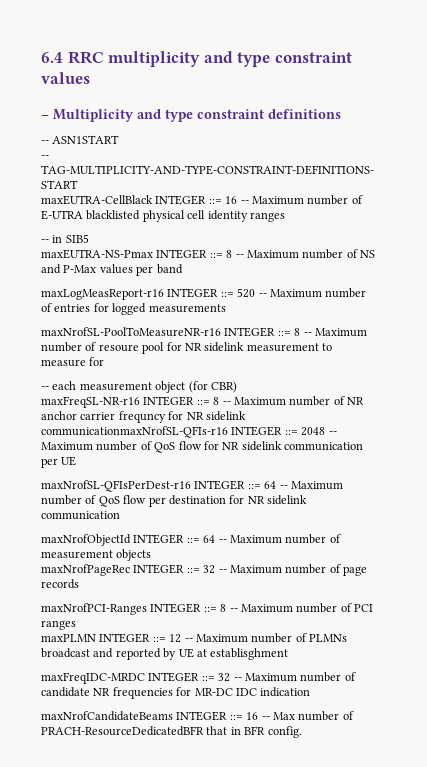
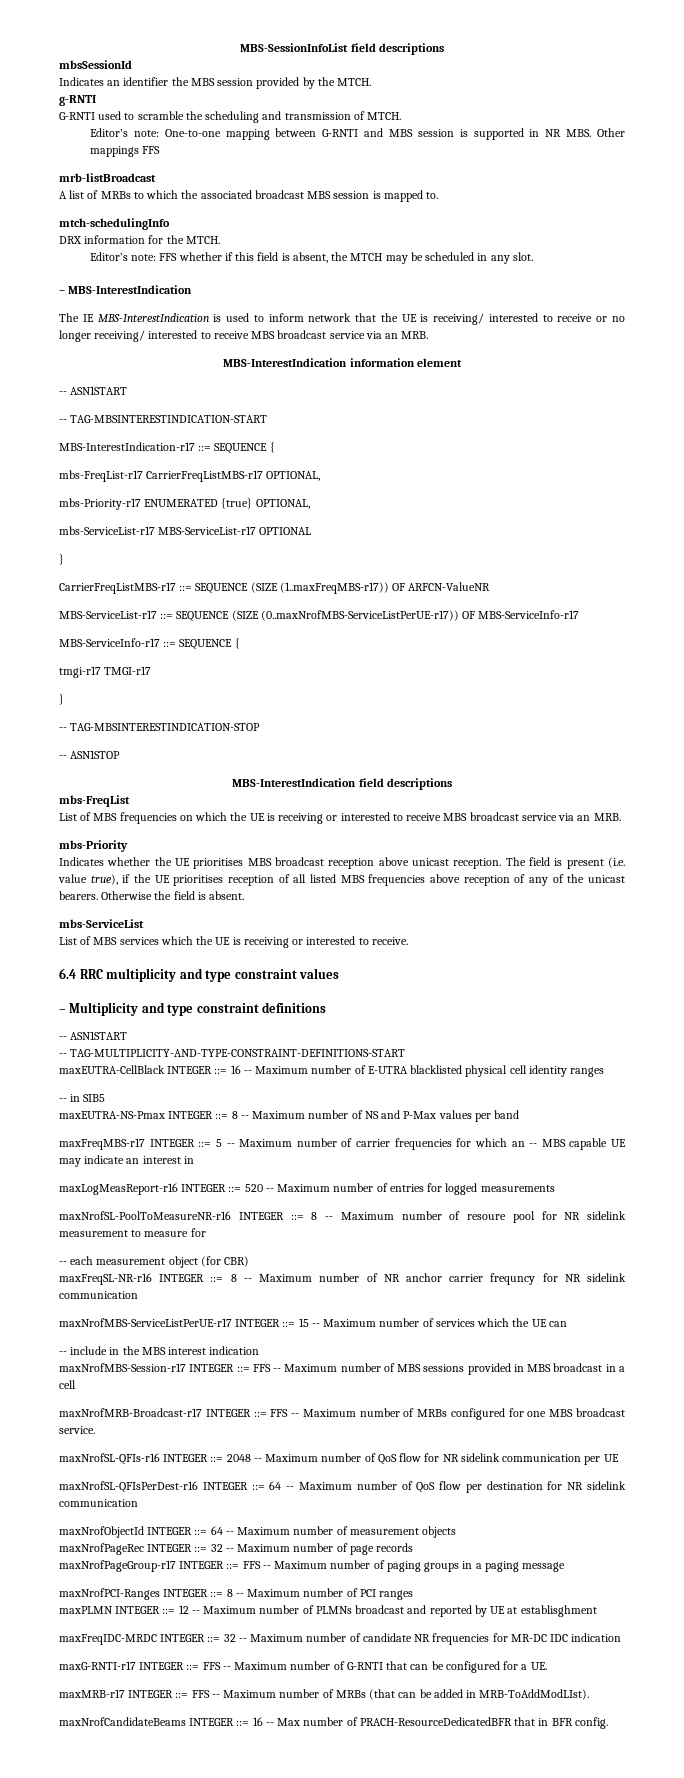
(41, 57) none -> [240,43,444,55] [59,60,132,69] [59,77,372,89] [59,95,96,106] [59,111,402,123] [89,128,626,140] [89,146,161,157] [59,173,156,182] [59,190,439,202] [59,218,170,230] [59,235,220,244] [89,252,533,264] [59,285,193,294] [59,313,625,325] [59,330,429,342] [223,358,462,367] [59,386,128,395] [59,415,268,423] [59,442,275,454] [59,470,321,482] [59,498,310,510] [59,526,312,535] [59,554,64,565] [59,582,491,594] [59,610,580,622] [59,638,240,650] [59,666,152,678] [59,694,64,705] [59,723,261,731] [59,750,121,759] [232,778,452,790] [59,795,130,807] [59,812,621,824] [59,840,128,852] [59,857,625,869] [58,874,626,886] [59,891,245,900] [59,919,144,928] [59,936,408,948] MBS-SessionInfoList field descriptions // mbsSessionId // Indicates an identifier the MBS session provided by the MTCH. // g-RNTI // G-RNTI used to scramble the scheduling and transmission of MTCH. // Editor’s note: One-to-one mapping between G-RNTI and MBS session is supported in NR MBS. Other mappings FFS // mrb-listBroadcast // A list of MRBs to which the associated broadcast MBS session is mapped to. // mtch-schedulingInfo // DRX information for the MTCH. // Editor’s note: FFS whether if this field is absent, the MTCH may be scheduled in any slot. // – MBS-InterestIndication // The IE MBS-InterestIndication is used to inform network that the UE is receiving/ interested to receive or no longer receiving/ interested to receive MBS broadcast service via an MRB. // MBS-InterestIndication information element // -- ASN1START // -- TAG-MBSINTERESTINDICATION-START // MBS-InterestIndication-r17 ::= SEQUENCE { // mbs-FreqList-r17 CarrierFreqListMBS-r17 OPTIONAL, // mbs-Priority-r17 ENUMERATED {true} OPTIONAL, // mbs-ServiceList-r17 MBS-ServiceList-r17 OPTIONAL // } // CarrierFreqListMBS-r17 ::= SEQUENCE (SIZE (1..maxFreqMBS-r17)) OF ARFCN-ValueNR // MBS-ServiceList-r17 ::= SEQUENCE (SIZE (0..maxNrofMBS-ServiceListPerUE-r17)) OF MBS-ServiceInfo-r17 // MBS-ServiceInfo-r17 ::= SEQUENCE { // tmgi-r17 TMGI-r17 // } // -- TAG-MBSINTERESTINDICATION-STOP // -- ASN1STOP // MBS-InterestIndication field descriptions // mbs-FreqList // List of MBS frequencies on which the UE is receiving or interested to receive MBS broadcast service via an MRB. // mbs-Priority // Indicates whether the UE prioritises MBS broadcast reception above unicast reception. The field is present (i.e. value true), if the UE prioritises reception of all listed MBS frequencies above reception of any of the unicast bearers. Otherwise the field is absent. // mbs-ServiceList // List of MBS services which the UE is receiving or interested to receive. //
(183, 269) none -> [59,1138,626,1150] [59,1155,194,1167] // maxFreqMBS-r17 INTEGER ::= 5 -- Maximum number of carrier frequencies for which an -- MBS capable UE may indicate an interest in
[41,426,228,438] communicationmaxNrofSL-QFIs-r16 -> [59,1291,138,1299] [59,1318,567,1327] [59,1346,260,1355] [59,1363,625,1375] [59,1380,76,1389] [59,1408,625,1420] [59,1426,95,1434] [59,1453,160,1465] communication // maxNrofMBS-ServiceListPerUE-r17 INTEGER ::= 15 -- Maximum number of services which the UE can // -- include in the MBS interest indication // maxNrofMBS-Session-r17 INTEGER ::= FFS -- Maximum number of MBS sessions provided in MBS broadcast in a cell // maxNrofMRB-Broadcast-r17 INTEGER ::= FFS -- Maximum number of MRBs configured for one MBS broadcast service. // maxNrofSL-QFIs-r16
(79, 584) none -> [59,1560,566,1572] // maxNrofPageGroup-r17 INTEGER ::= FFS -- Maximum number of paging groups in a paging message
(311, 692) none -> [59,1661,547,1673] [59,1689,590,1700] // maxG-RNTI-r17 INTEGER ::= FFS -- Maximum number of G-RNTI that can be configured for a UE. // maxMRB-r17 INTEGER ::= FFS -- Maximum number of MRBs (that can be added in MRB-ToAddModLIst).

